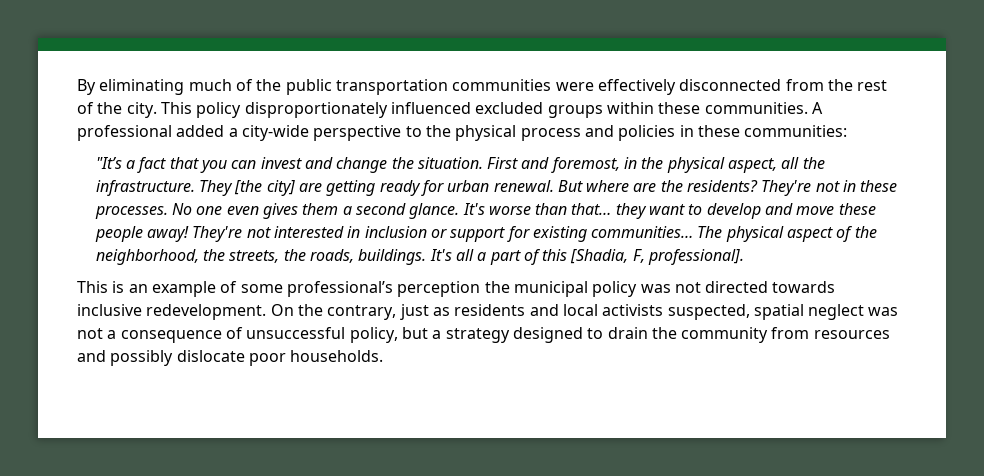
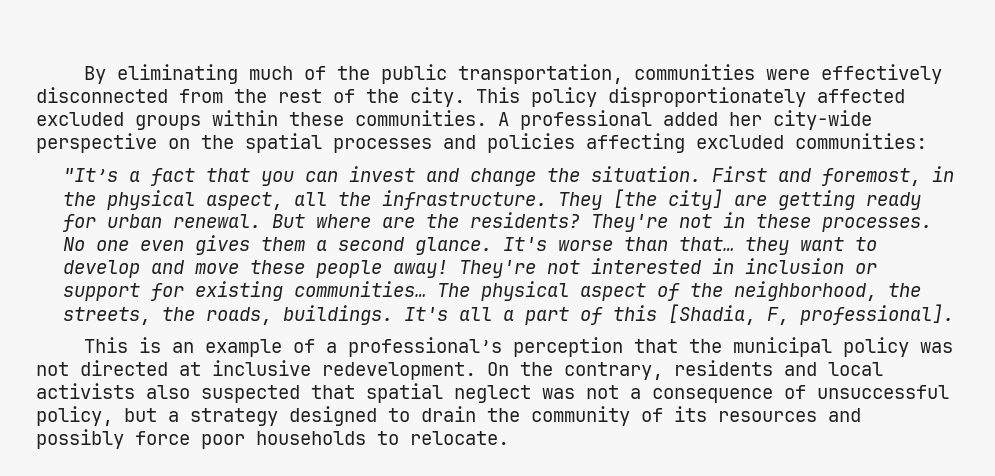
[335,79,448,95] transportation -> [458,64,624,84] transportation,
[390,102,471,114] influenced -> [817,89,905,103] affected
[228,128,238,137] a -> [729,112,762,126] her
[405,125,740,141] to the physical process and policies in these -> [168,133,784,153] on the spatial processes and policies affecting excluded
[240,284,283,293] some -> [326,342,338,353] a
(481, 289) none -> [634,339,679,353] that
[772,281,836,293] towards -> [179,362,201,376] at
[399,304,450,320] just as -> (663, 371) none
[667,304,750,320] suspected, -> [146,385,355,403] also suspected that
[771,327,810,339] from -> [641,406,707,422] of its
[176,350,384,366] dislocate poor households. -> [135,431,509,449] force poor households to relocate.

